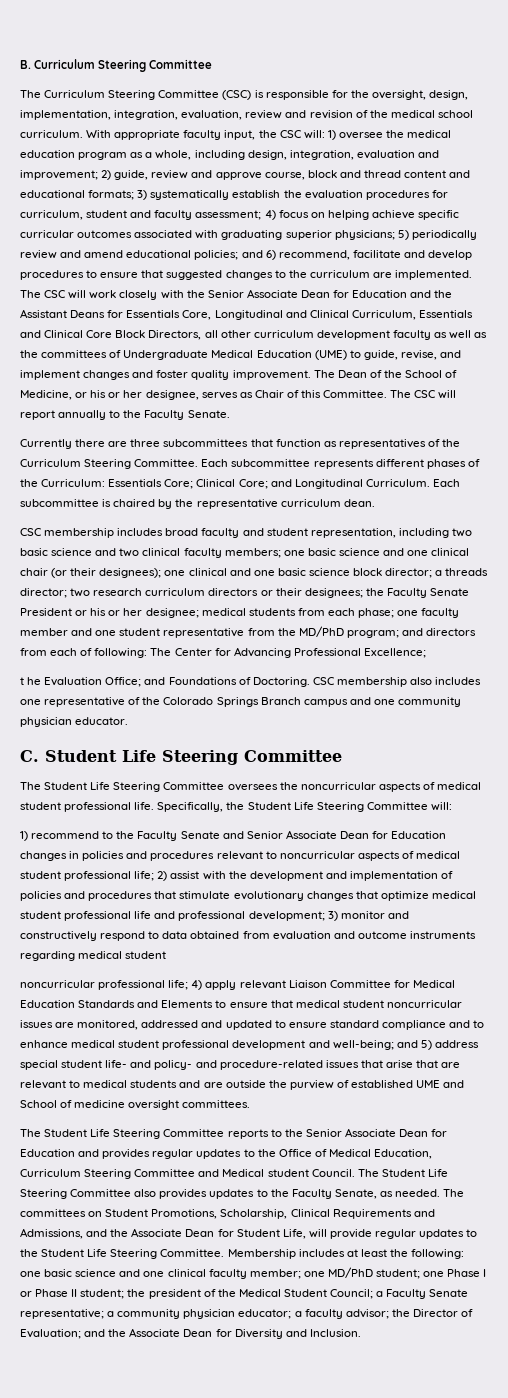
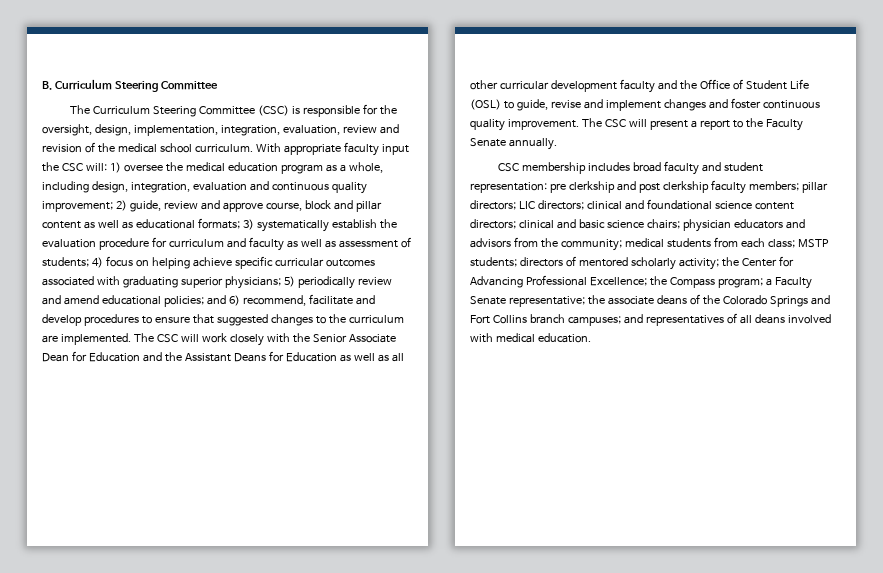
[224,130,256,140] input, -> [381,144,409,155] input
(439, 154) none -> [271,182,367,194] continuous quality
[363,170,471,178] thread content and -> [355,201,382,212] [42,220,133,229] pillar content as well as
[365,190,448,200] [20,210,262,220] procedures for curriculum, student and faculty assessment; -> [98,237,411,251] [42,257,89,267] procedure for curriculum and faculty as well as assessment of students;
[126,310,473,320] [20,330,488,340] [20,350,347,360] Essentials Core, Longitudinal and Clinical Curriculum, Essentials and Clinical Core Block Directors, all other curriculum development faculty as well as the committees of Undergraduate Medical Education (UME) -> [285,352,404,362] [470,79,809,93] [470,99,501,110] Education as well as all other curricular development faculty and the Office of Student Life (OSL)
[400,350,437,360] revise, -> [550,100,581,108] revise
(189, 374) none -> [762,100,820,109] continuous
[337,370,458,378] [20,390,457,400] [20,410,230,420] [20,439,461,449] [20,459,480,469] [20,479,460,489] [20,499,375,509] Dean of the School of Medicine, or his or her designee, serves as Chair of this Committee. The CSC will report annually to the Faculty Senate. // Currently there are three subcommittees that function as representatives of the Curriculum Steering Committee. Each subcommittee represents different phases of the Curriculum: Essentials Core; Clinical Core; and Longitudinal Curriculum. Each subcommittee is chaired by the representative curriculum dean. -> [604,118,803,131] [470,138,557,150] CSC will present a report to the Faculty Senate annually.
[310,528,472,538] [20,548,470,558] [20,568,489,578] [20,588,470,598] [20,608,460,618] [20,626,477,638] [20,648,172,658] representation, including two basic science and two clinical faculty members; one basic science and one clinical chair (or their designees); one clinical and one basic science block director; a threads director; two research curriculum directors or their designees; the Faculty Senate President or his or her designee; medical students from each phase; one faculty member and one student representative from the MD/PhD program; and directors from each of following: The -> [470,180,828,194] [470,199,794,210] [470,219,805,232] [470,237,829,251] [470,256,739,270] representation: pre clerkship and post clerkship faculty members; pillar directors; LIC directors; clinical and foundational science content directors; clinical and basic science chairs; physician educators and advisors from the community; medical students from each class; MSTP students; directors of mentored scholarly activity; the
[20,677,482,687] [20,697,462,707] [20,717,129,727] [20,750,342,765] [20,782,482,792] [20,802,452,812] [20,830,447,841] [20,851,461,861] [20,871,454,881] [20,891,476,901] [20,911,409,921] [20,931,476,941] [20,951,167,961] [20,980,455,990] [20,1000,462,1008] [20,1020,485,1030] [20,1040,479,1050] [20,1060,461,1070] [20,1080,465,1090] [20,1100,251,1110] [20,1128,448,1139] [20,1149,433,1159] [20,1169,448,1179] [20,1189,465,1199] [20,1209,435,1219] [20,1228,478,1239] [20,1249,465,1259] [20,1267,487,1279] [20,1289,469,1299] [20,1309,474,1319] [20,1328,361,1339] // t he Evaluation Office; and Foundations of Doctoring. CSC membership also includes one representative of the Colorado Springs Branch campus and one community physician educator. // C. Student Life Steering Committee // The Student Life Steering Committee oversees the noncurricular aspects of medical student professional life. Specifically, the Student Life Steering Committee will: // 1) recommend to the Faculty Senate and Senior Associate Dean for Education changes in policies and procedures relevant to noncurricular aspects of medical student professional life; 2) assist with the development and implementation of policies and procedures that stimulate evolutionary changes that optimize medical student professional life and professional development; 3) monitor and constructively respond to data obtained from evaluation and outcome instruments regarding medical student // noncurricular professional life; 4) apply relevant Liaison Committee for Medical Education Standards and Elements to ensure that medical student noncurricular issues are monitored, addressed and updated to ensure standard compliance and to enhance medical student professional development and well-being; and 5) address special student life- and policy- and procedure-related issues that arise that are relevant to medical students and are outside the purview of established UME and School of medicine oversight committees. // The Student Life Steering Committee reports to the Senior Associate Dean for Education and provides regular updates to the Office of Medical Education, Curriculum Steering Committee and Medical student Council. The Student Life Steering Committee also provides updates to the Faculty Senate, as needed. The committees on Student Promotions, Scholarship, Clinical Requirements and Admissions, and the Associate Dean for Student Life, will provide regular updates to the Student Life Steering Committee. Membership includes at least the following: one basic science and one clinical faculty member; one MD/PhD student; one Phase I or Phase II student; the president of the Medical Student Council; a Faculty Senate representative; a community physician educator; a faculty advisor; the Director of Evaluation; and the Associate Dean for Diversity and Inclusion. -> [649,276,812,289] [470,294,830,307] [470,313,831,326] [470,333,591,343] the Compass program; a Faculty Senate representative; the associate deans of the Colorado Springs and Fort Collins branch campuses; and representatives of all deans involved with medical education.

